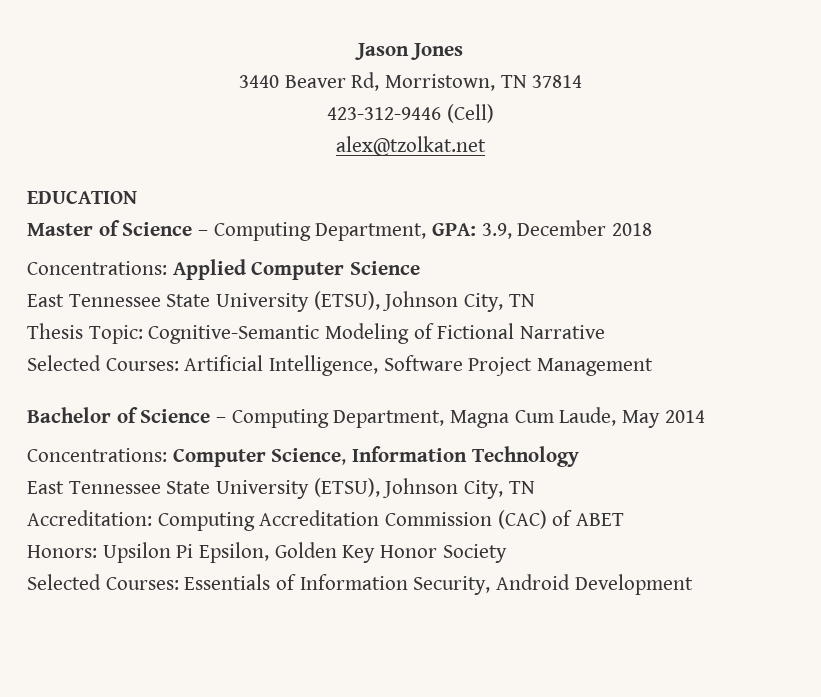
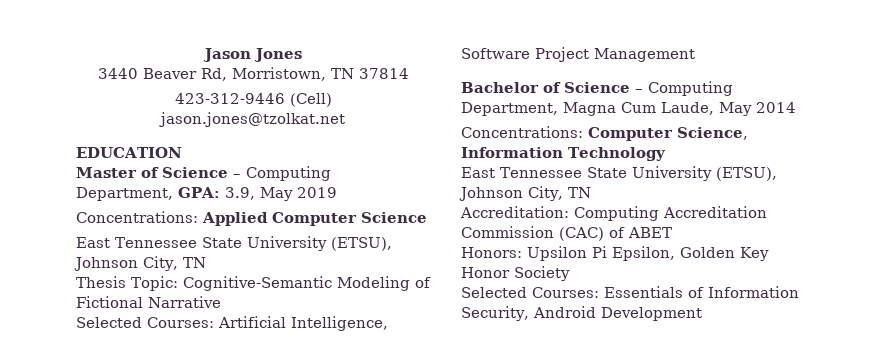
[336,136,486,156] alex@tzolkat.net -> [159,112,345,127] jason.jones@tzolkat.net
[517,220,653,236] December 2018 -> [259,187,337,201] May 2019

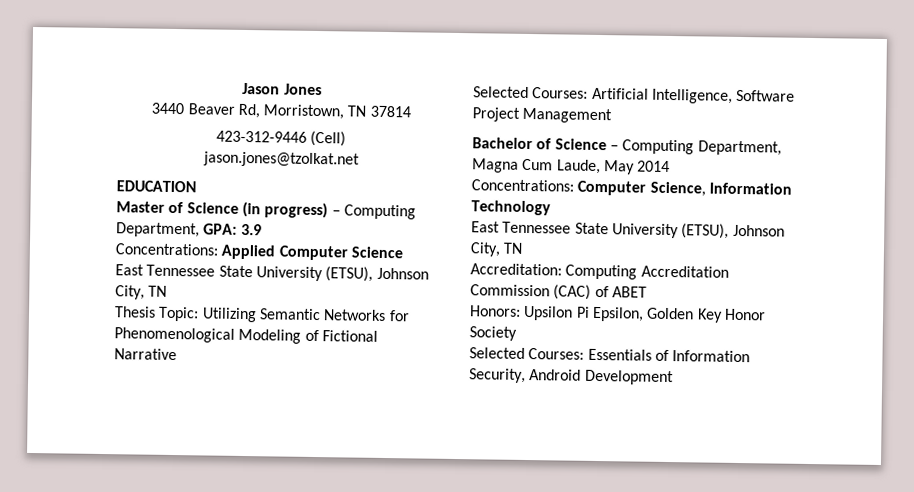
(228, 172) none -> [241,201,329,219] (in progress)
[224,187,337,201] 3.9, May 2019 -> [240,223,262,236] 3.9
[182,276,332,291] Cognitive-Semantic -> [201,307,410,323] [114,327,235,343] Utilizing Semantic Networks for Phenomenological

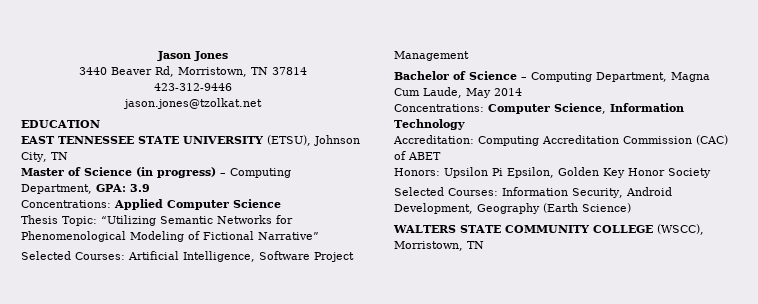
[310,130,347,147] (Cell) -> (232, 87) none
(197, 186) none -> [21,135,360,146] [21,152,68,162] // EAST TENNESSEE STATE UNIVERSITY (ETSU), Johnson City, TN
[115,264,429,282] [115,285,168,300] // East Tennessee State University (ETSU), Johnson City, TN -> (281, 203) none
[201,307,257,323] Utilizing -> [101,215,156,226] “Utilizing
[114,348,177,361] Narrative -> [258,232,319,240] Narrative”
[471,221,785,239] [470,242,524,257] // East Tennessee State University (ETSU), Johnson City, TN -> (465, 124) none
[587,348,669,361] Essentials of -> (498, 192) none
[584,369,674,386] Development -> [394,203,631,214] [393,224,704,235] [394,241,484,251] Development, Geography (Earth Science) // WALTERS STATE COMMUNITY COLLEGE (WSCC), Morristown, TN

